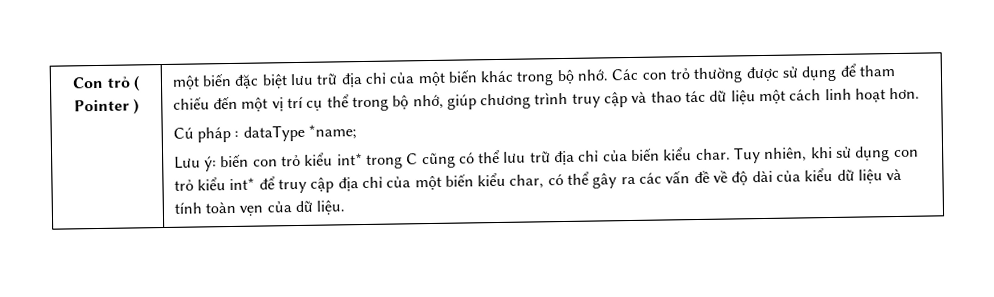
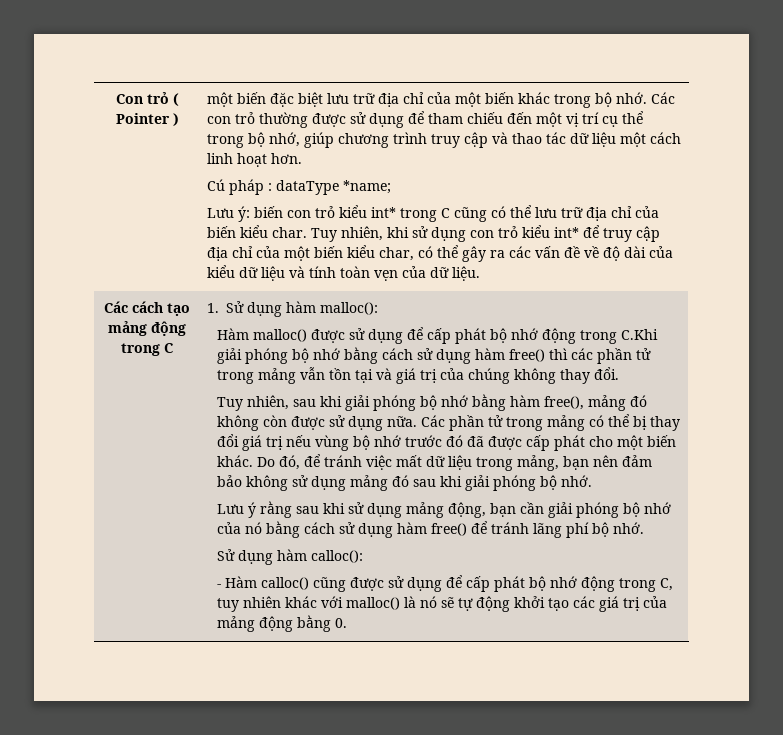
(346, 207) none -> [104,301,190,316] [108,321,186,336] [121,343,173,356] [206,301,378,317] [217,327,659,344] [217,347,652,364] [217,367,620,384] [217,394,648,411] [217,414,681,431] [217,434,677,451] [217,454,653,471] [217,475,593,491] [217,501,672,518] [217,521,645,538] [217,549,364,565] [217,575,674,592] [217,596,668,612] [217,615,348,632] // Các cách tạo mảng động trong C | 1. Sử dụng hàm malloc(): // Hàm malloc() được sử dụng để cấp phát bộ nhớ động trong C.Khi giải phóng bộ nhớ bằng cách sử dụng hàm free() thì các phần tử trong mảng vẫn tồn tại và giá trị của chúng không thay đổi. // Tuy nhiên, sau khi giải phóng bộ nhớ bằng hàm free(), mảng đó không còn được sử dụng nữa. Các phần tử trong mảng có thể bị thay đổi giá trị nếu vùng bộ nhớ trước đó đã được cấp phát cho một biến khác. Do đó, để tránh việc mất dữ liệu trong mảng, bạn nên đảm bảo không sử dụng mảng đó sau khi giải phóng bộ nhớ. // Lưu ý rằng sau khi sử dụng mảng động, bạn cần giải phóng bộ nhớ của nó bằng cách sử dụng hàm free() để tránh lãng phí bộ nhớ. // Sử dụng hàm calloc(): // - Hàm calloc() cũng được sử dụng để cấp phát bộ nhớ động trong C, tuy nhiên khác với malloc() là nó sẽ tự động khởi tạo các giá trị của mảng động bằng 0.

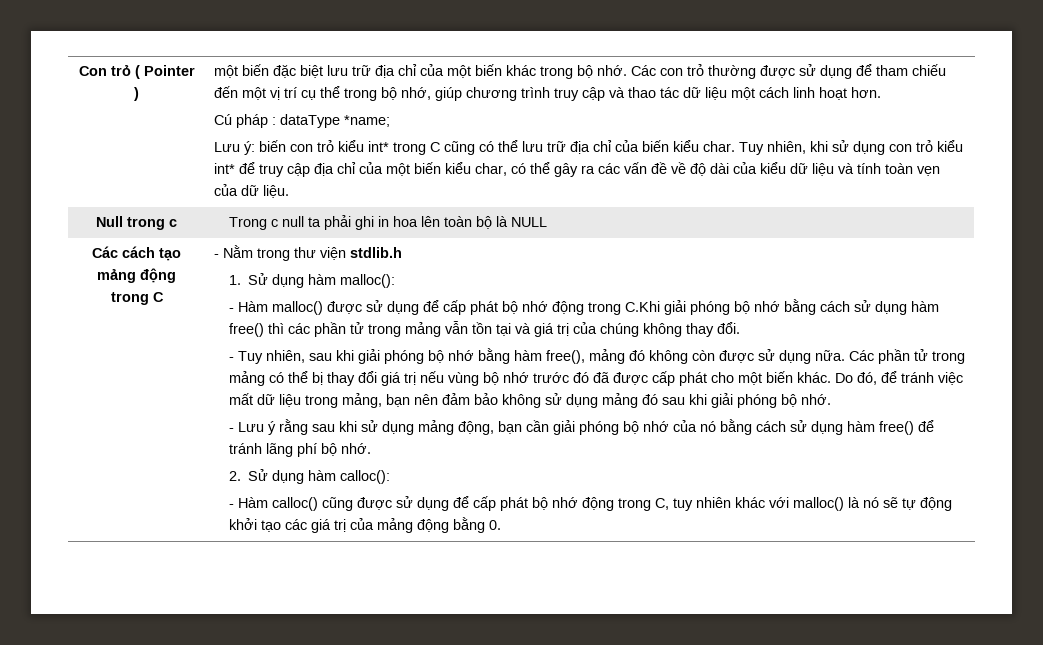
(480, 273) none -> [96,216,177,230] [228,215,547,230] // Null trong c | Trong c null ta phải ghi in hoa lên toàn bộ là NULL
(173, 348) none -> [214,245,403,261] - Nằm trong thư viện stdlib.h //
(378, 308) none -> [228,308,234,312] -
(620, 373) none -> [228,357,234,361] -
(593, 481) none -> [228,428,234,432] -
(645, 528) none -> [228,471,241,481] 2.

